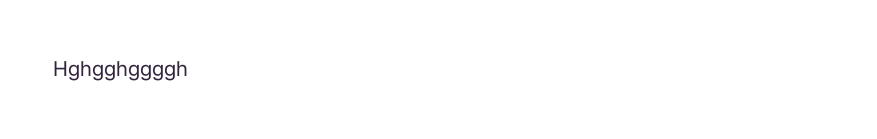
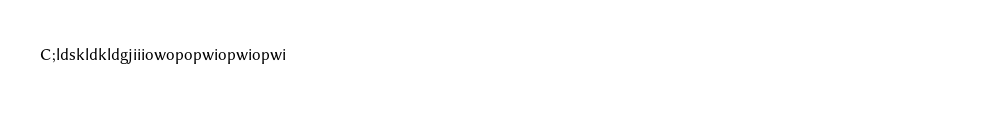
[53,61,188,81] Hghgghggggh -> [40,48,286,64] C;ldskldkldgjiiiowopopwiopwiopwi

